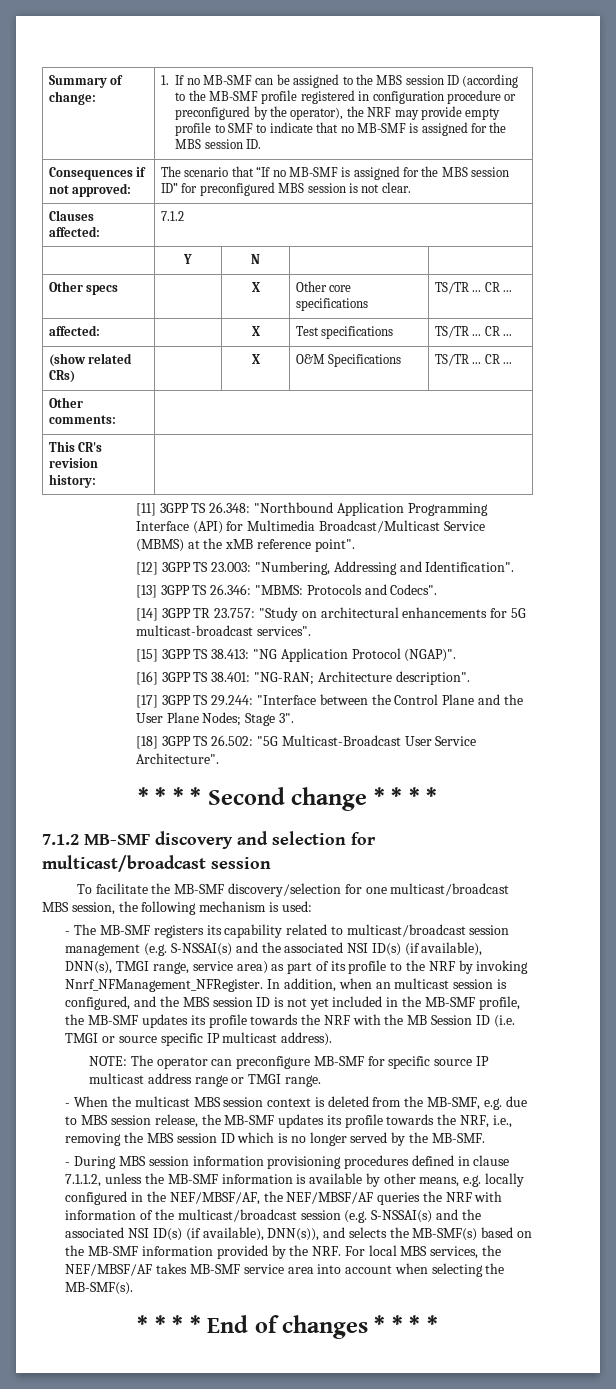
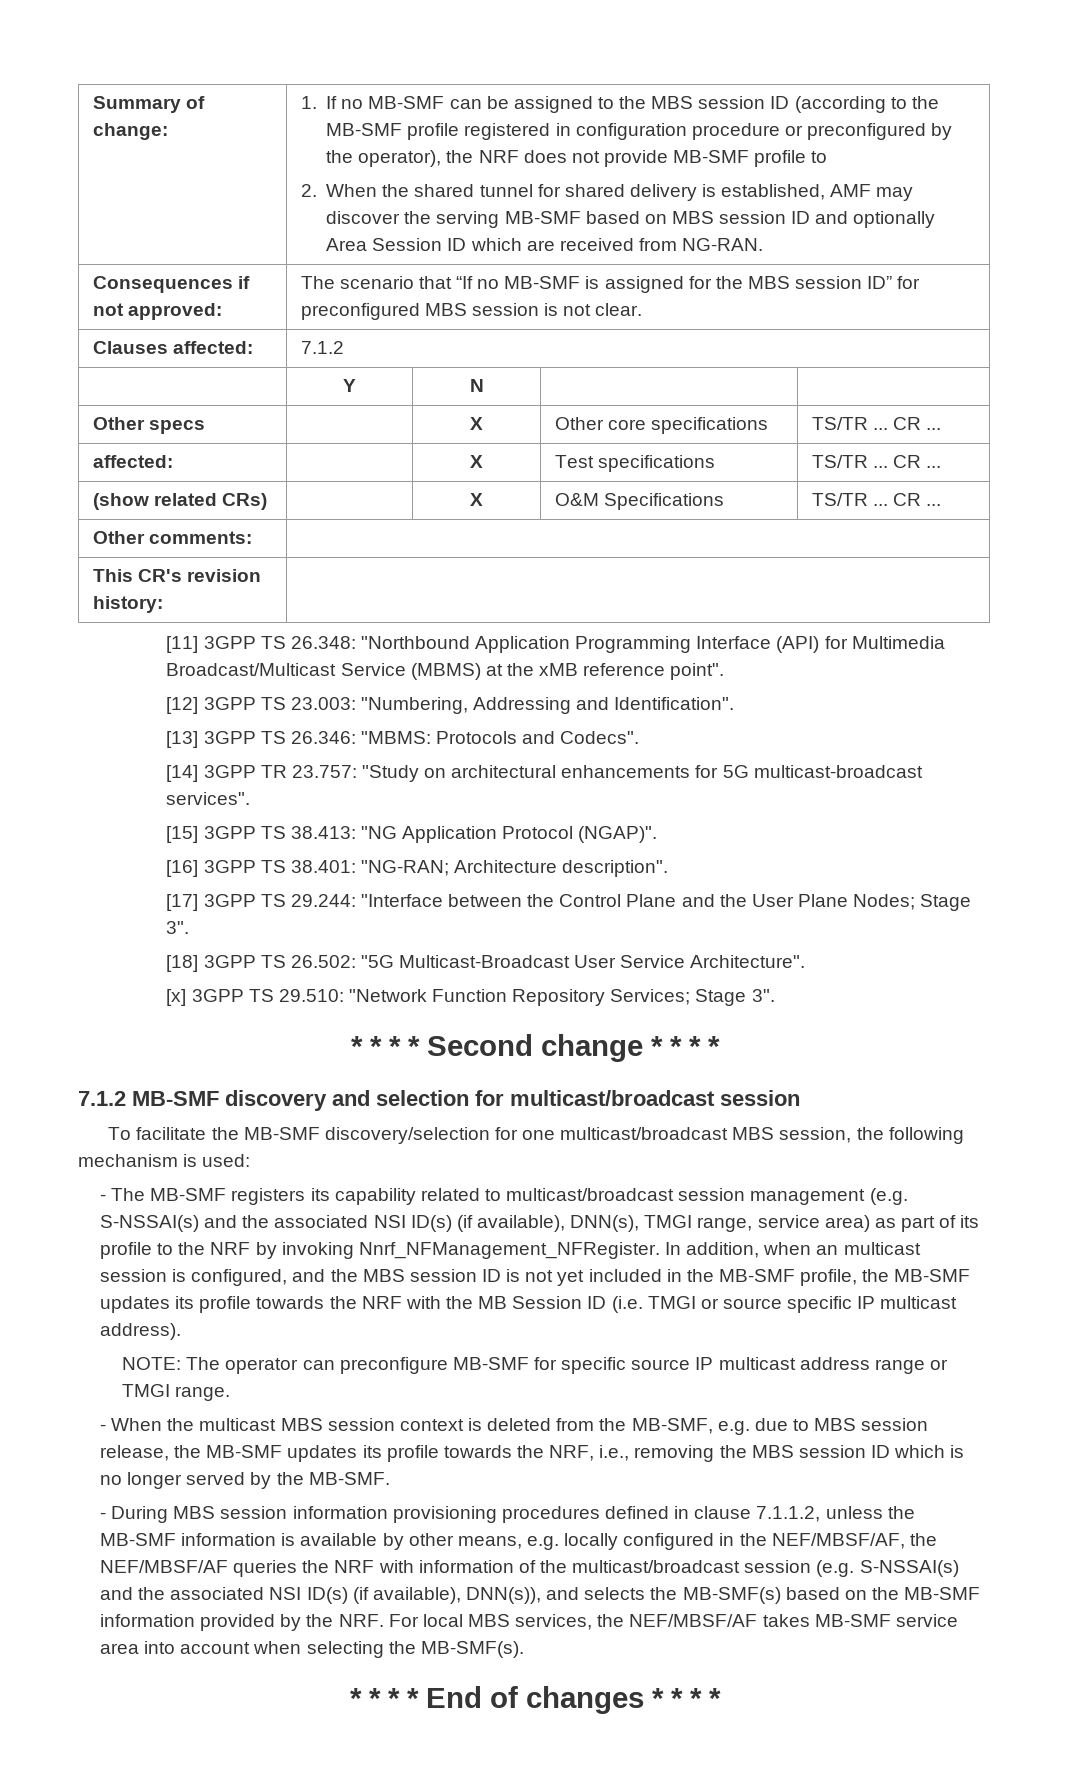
[394,106,501,120] [175,122,507,136] [175,139,262,149] may provide empty profile to SMF to indicate that no MB-SMF is assigned for the MBS session ID. -> [523,150,828,167] [300,184,914,201] [326,211,936,228] [326,238,764,251] does not provide MB-SMF profile to // 2. When the shared tunnel for shared delivery is established, AMF may discover the serving MB-SMF based on MBS session ID and optionally Area Session ID which are received from NG-RAN.
(219, 758) none -> [166,989,775,1006] // [x] 3GPP TS 29.510: "Network Function Repository Services; Stage 3".

